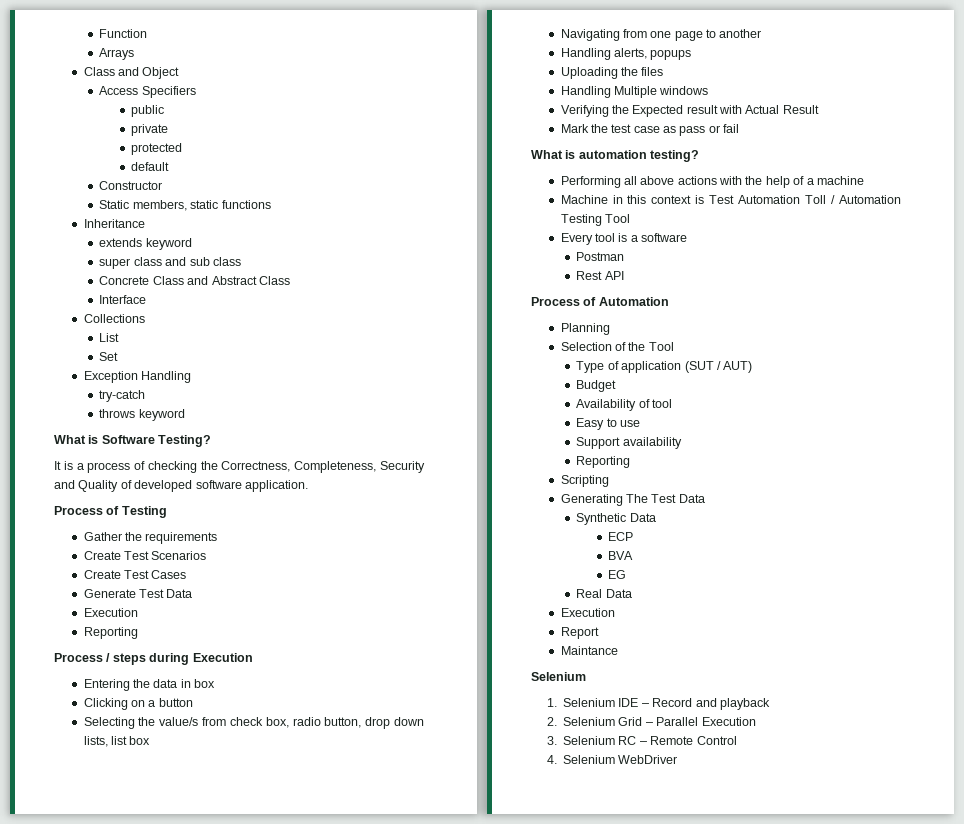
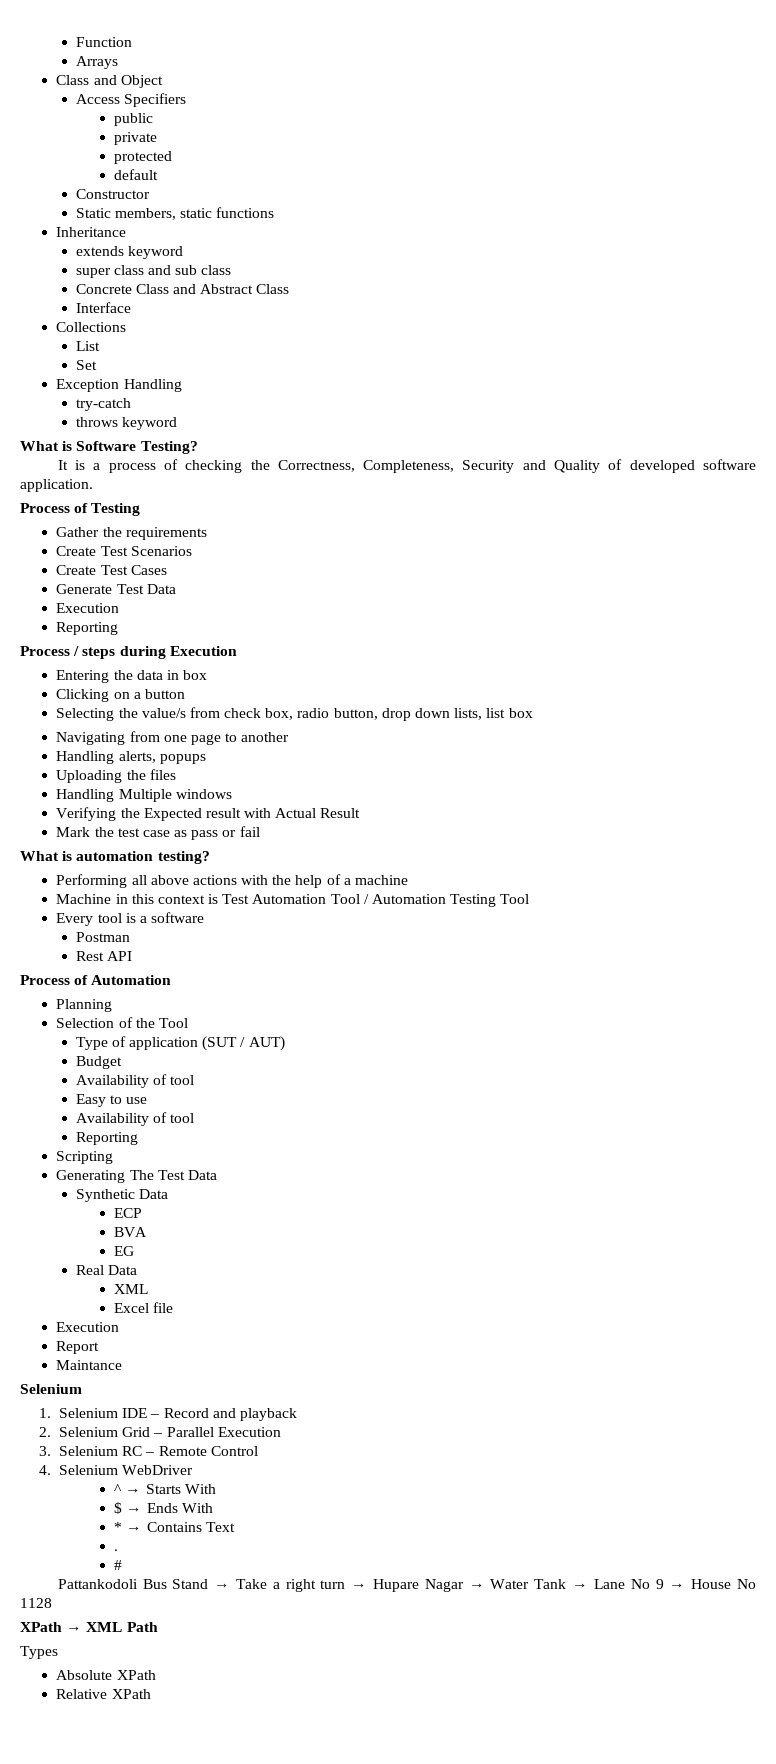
[805,195,827,204] Toll -> [330,894,360,904] Tool
[576,437,682,449] Support availability -> [75,1112,194,1126] Availability of tool
(632, 593) none -> [114,1284,149,1294] [114,1302,174,1313] // XML // Excel file
(678, 759) none -> [114,1484,216,1494] [114,1502,213,1514] [114,1522,235,1532] [114,1549,119,1551] [114,1560,123,1570] [57,1579,757,1592] [20,1598,52,1608] [20,1622,158,1632] [20,1646,58,1659] [56,1670,156,1680] [56,1689,151,1699] // ^ → Starts With // $ → Ends With // * → Contains Text // . // # // Pattankodoli Bus Stand → Take a right turn → Hupare Nagar → Water Tank → Lane No 9 → House No 1128 // XPath → XML Path // Types // Absolute XPath // Relative XPath

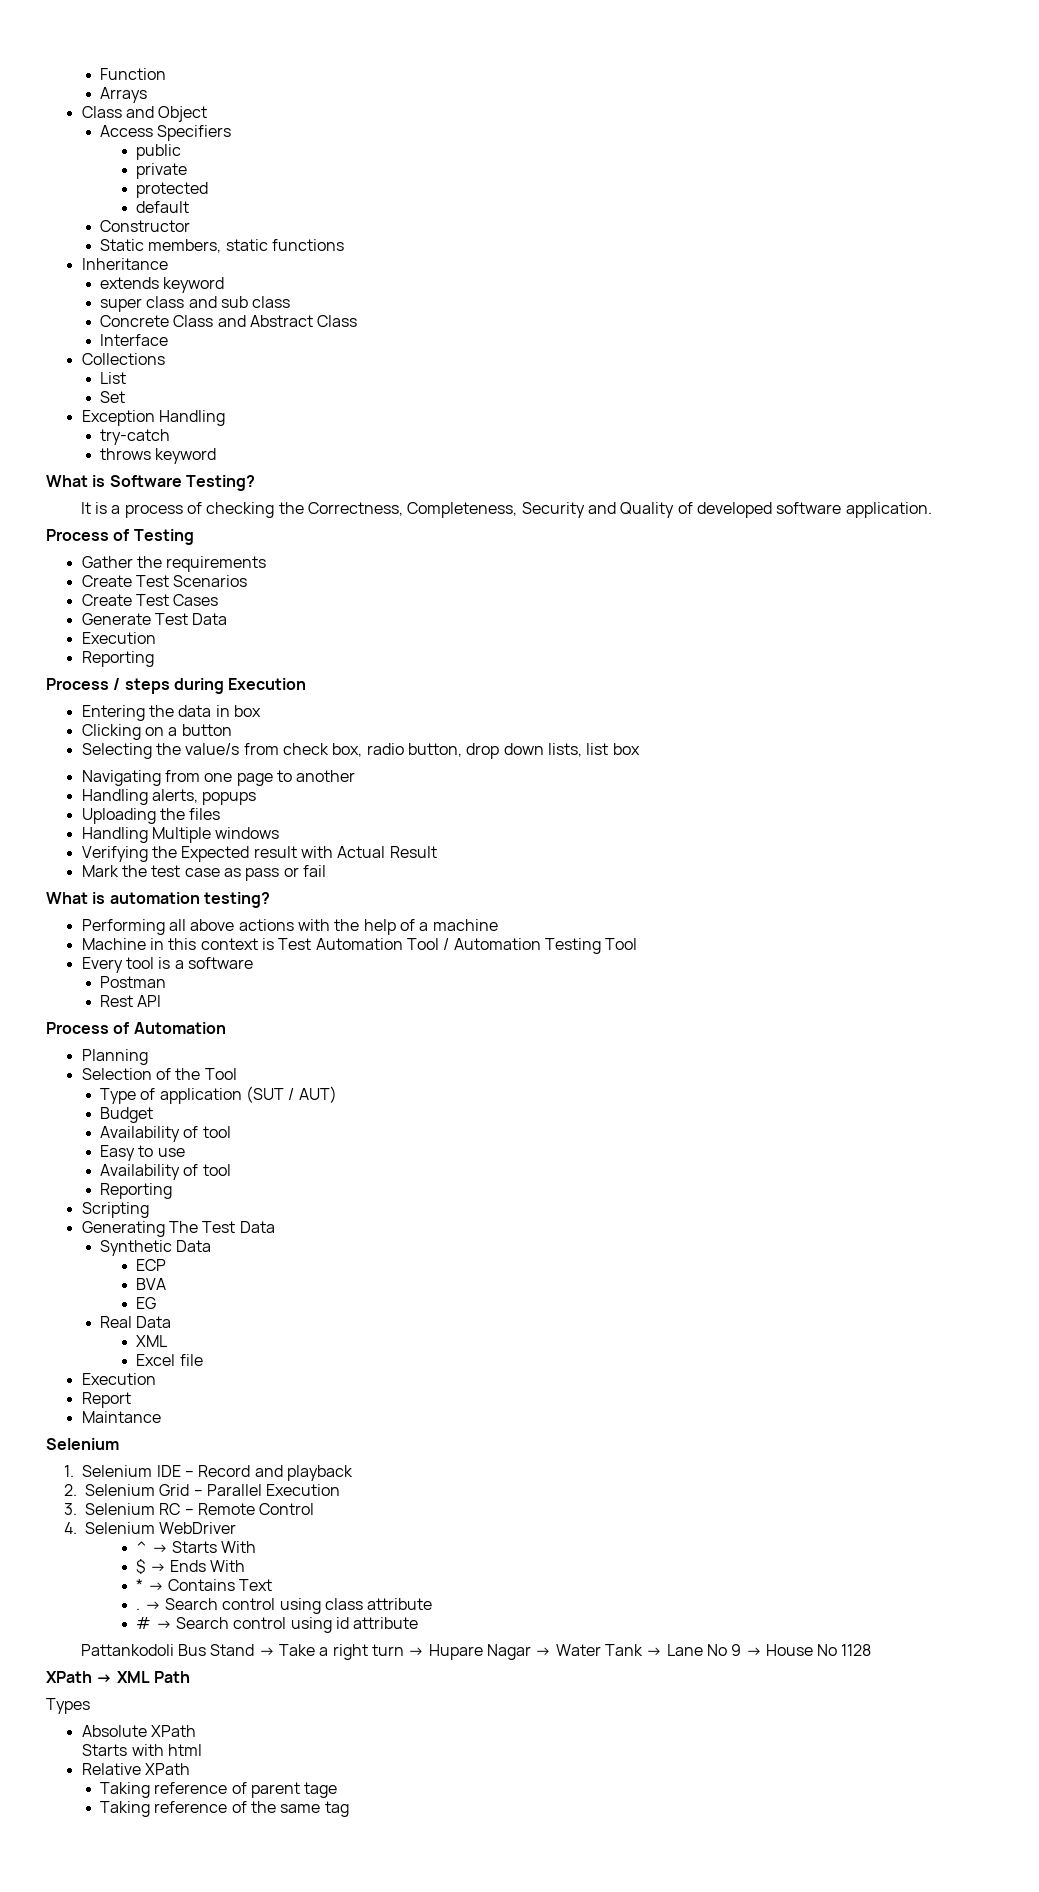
[114,1560,123,1570] // # -> [144,1598,433,1614] [136,1617,419,1633] → Search control using class attribute // # → Search control using id attribute
(156, 1675) none -> [82,1744,202,1756] // Starts with html
(151, 1694) none -> [99,1782,338,1798] [99,1801,349,1817] // Taking reference of parent tage // Taking reference of the same tag

